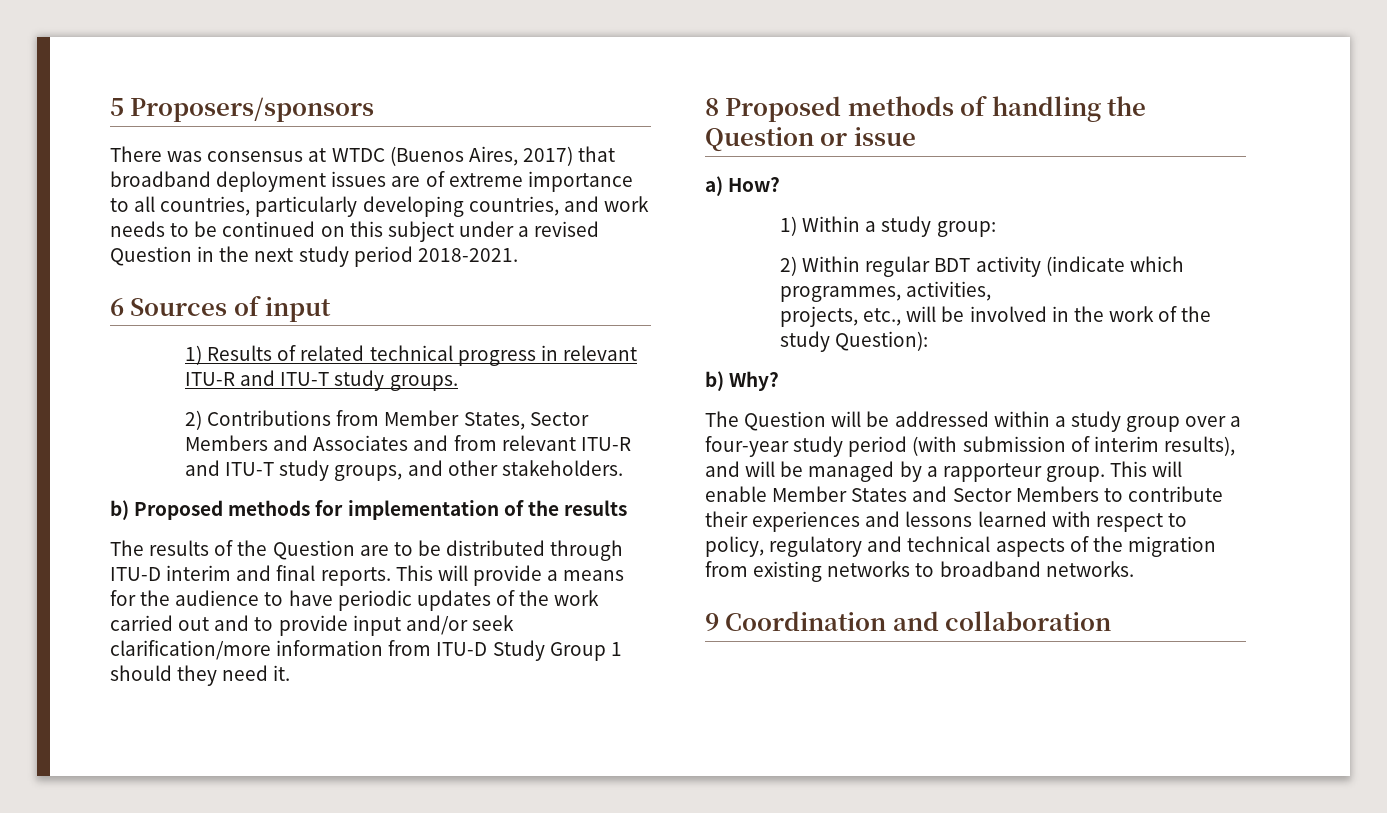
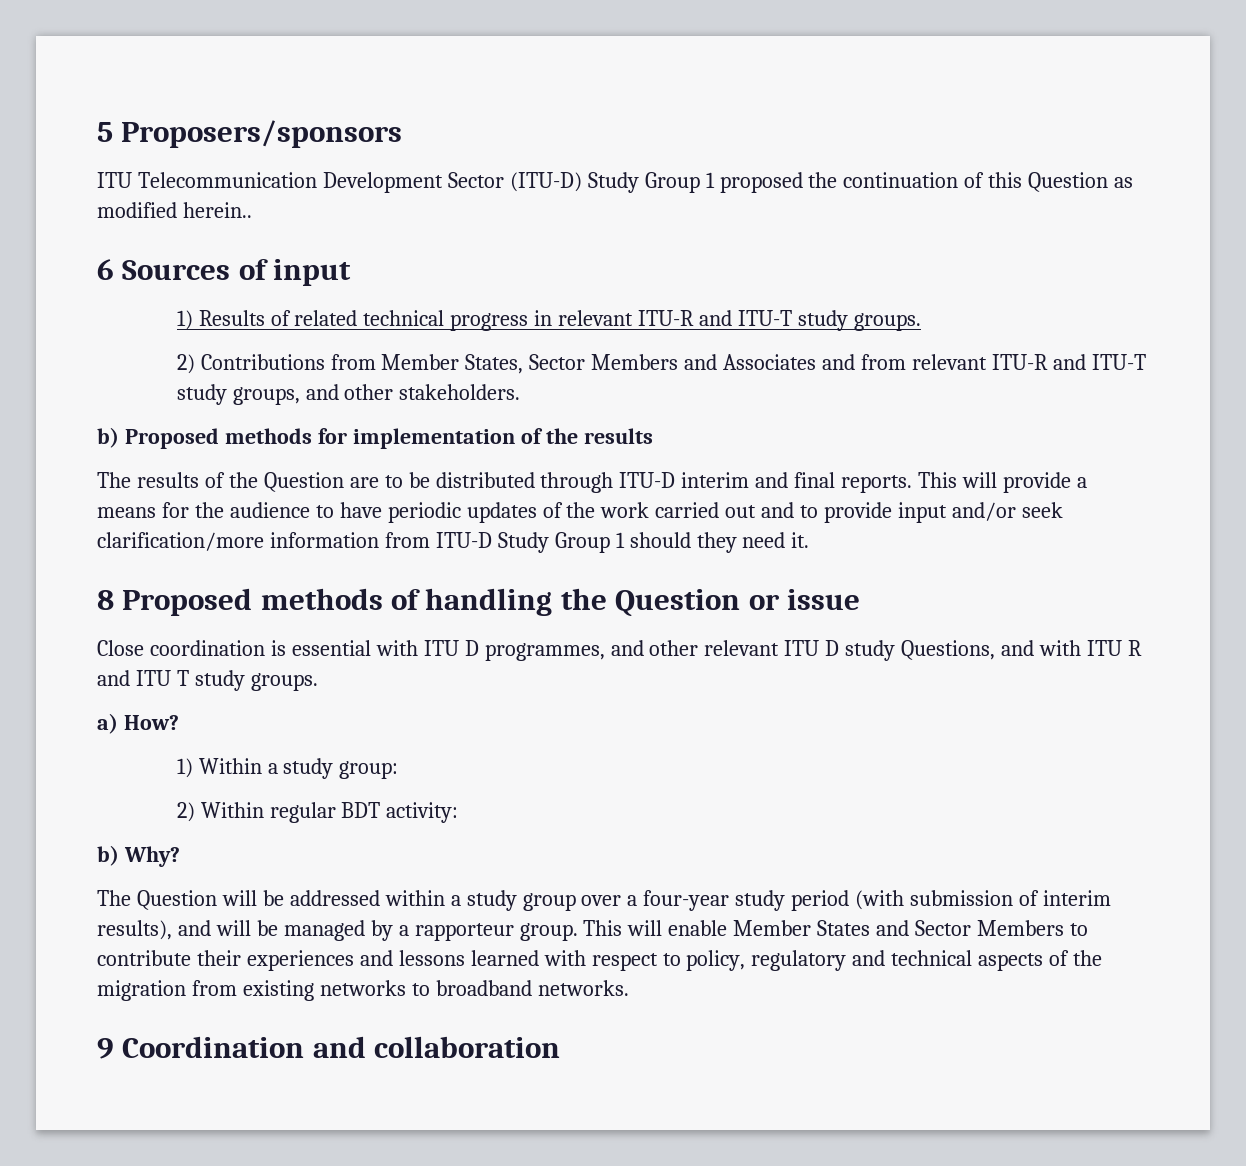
[110,146,616,166] [110,171,633,192] [110,196,649,217] [110,221,600,242] [110,246,518,267] There was consensus at WTDC (Buenos Aires, 2017) that broadband deployment issues are of extreme importance to all countries, particularly developing countries, and work needs to be continued on this subject under a revised Question in the next study period 2018-2021. -> [97,172,1134,193] [97,202,252,218] ITU Telecommunication Development Sector (ITU-D) Study Group 1 proposed the continuation of this Question as modified herein..
(916, 136) none -> [97,640,1142,661] [97,670,318,691] // Close coordination is essential with ITU D programmes, and other relevant ITU D study Questions, and with ITU R and ITU T study groups.
[975,256,1184,277] [780,281,992,302] [780,306,1212,327] [780,331,929,352] activity (indicate which programmes, activities, // projects, etc., will be involved in the work of the study Question): -> [386,802,459,823] activity:

